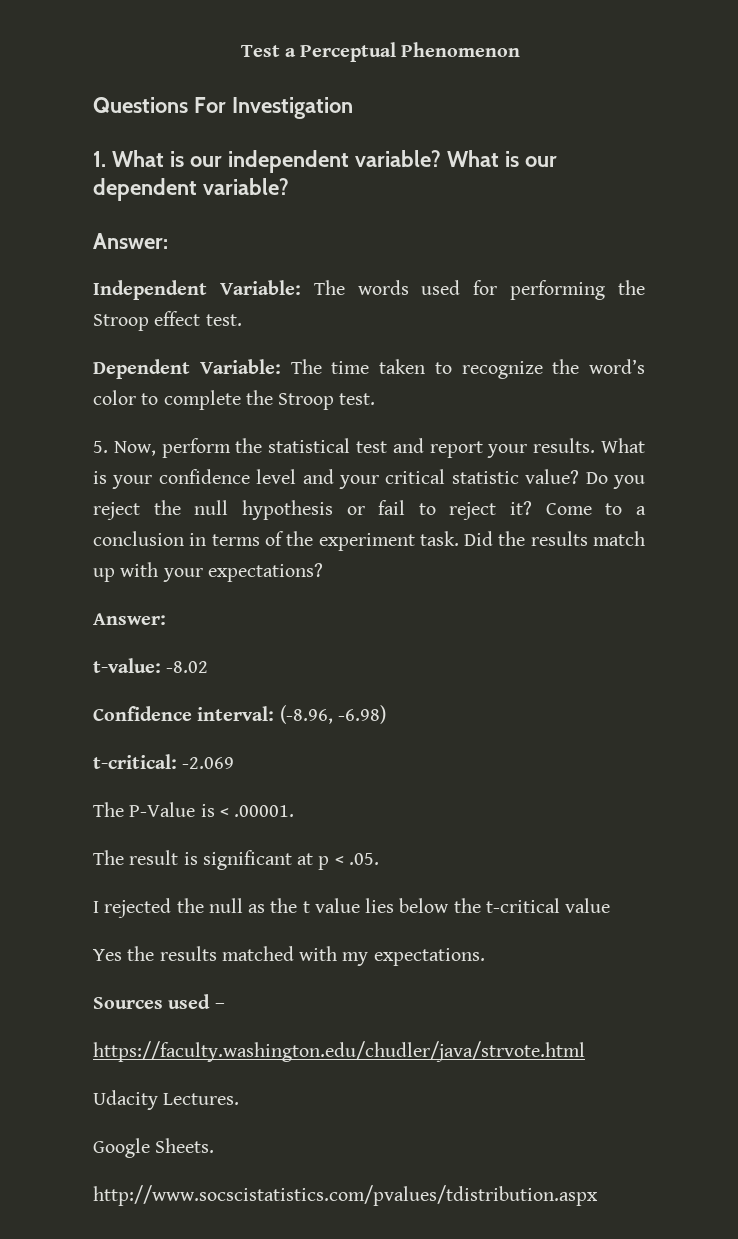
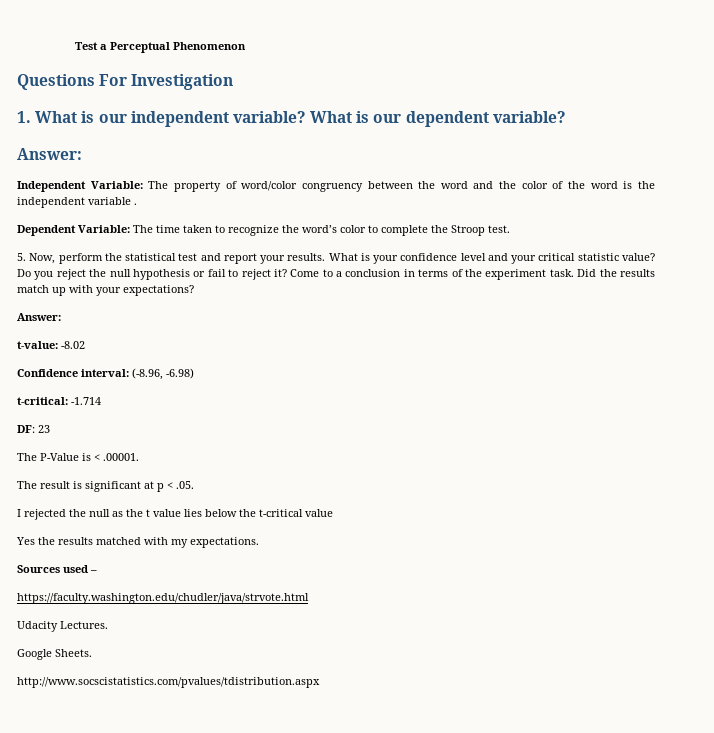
[357,280,645,300] [93,311,242,331] words used for performing the Stroop effect test. -> [173,181,655,192] [17,197,137,208] property of word/color congruency between the word and the color of the word is the independent variable .
[182,757,235,769] -2.069 -> [71,397,101,405] [17,425,50,433] -1.714 // DF: 23

